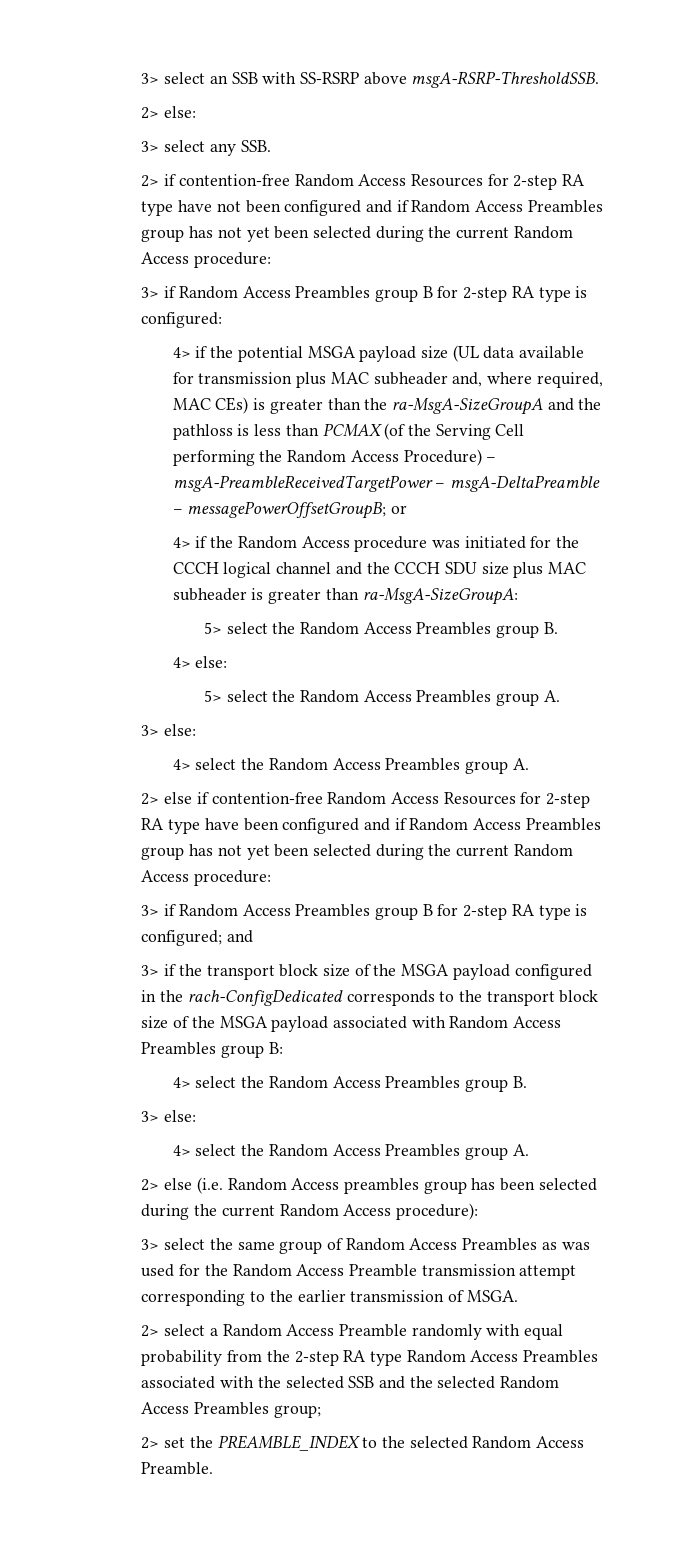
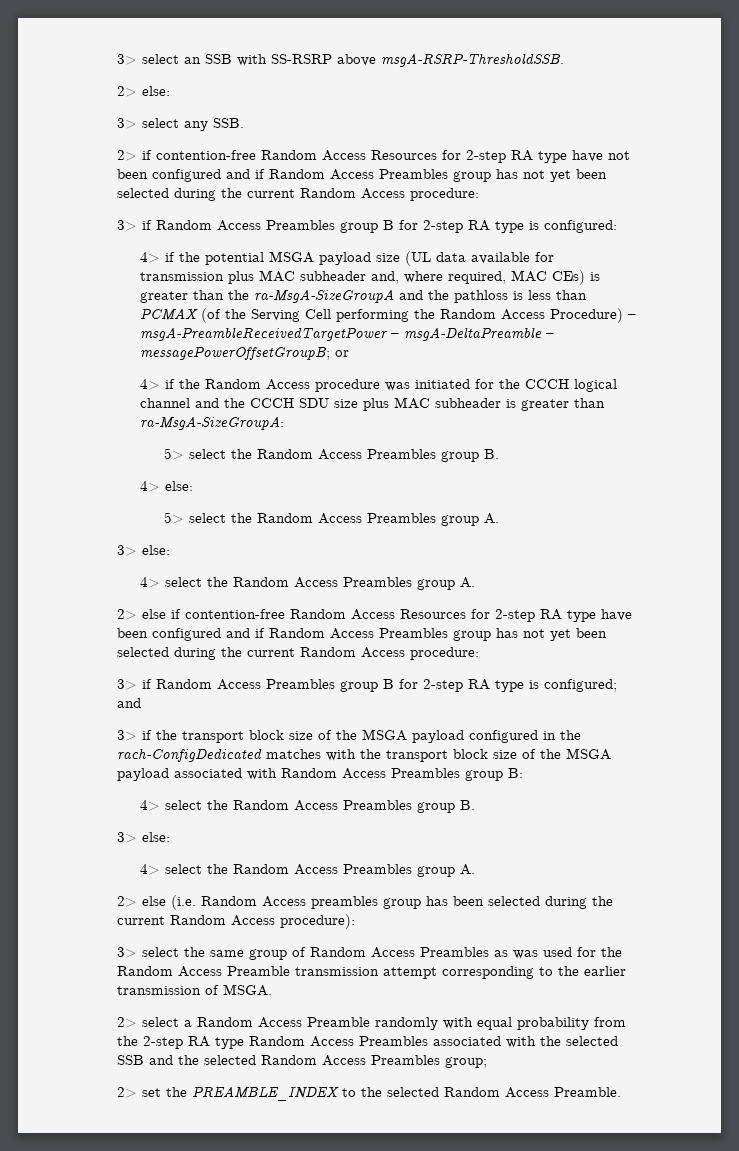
[346,990,455,1006] corresponds to -> [265,749,356,761] matches with

